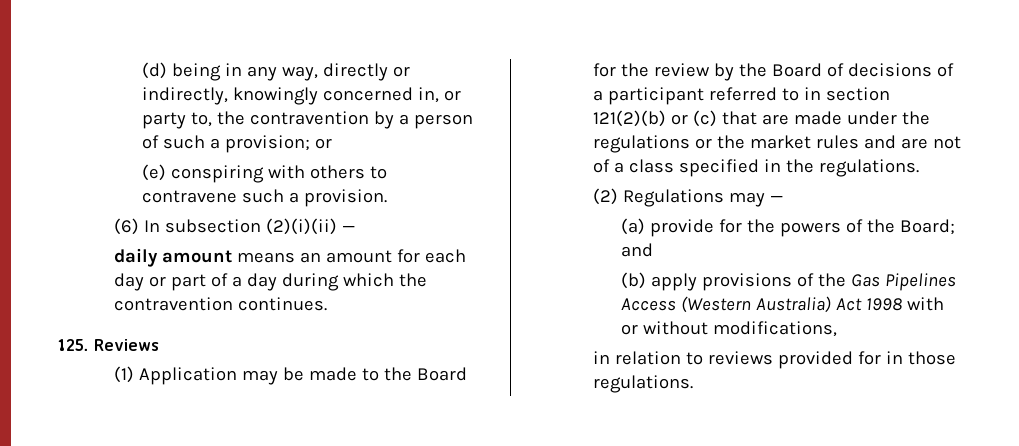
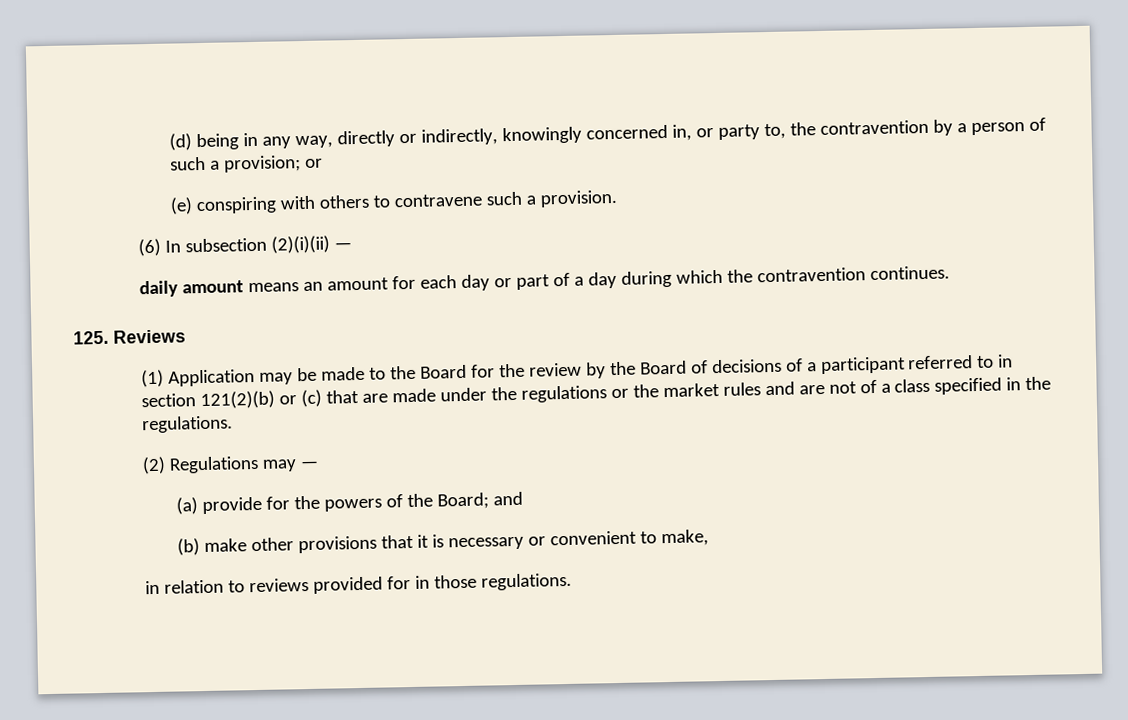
[650,273,956,291] [620,296,944,313] [620,321,837,337] apply provisions of the Gas Pipelines Access (Western Australia) Act 1998 with or without modifications, -> [203,529,709,554] make other provisions that it is necessary or convenient to make,

